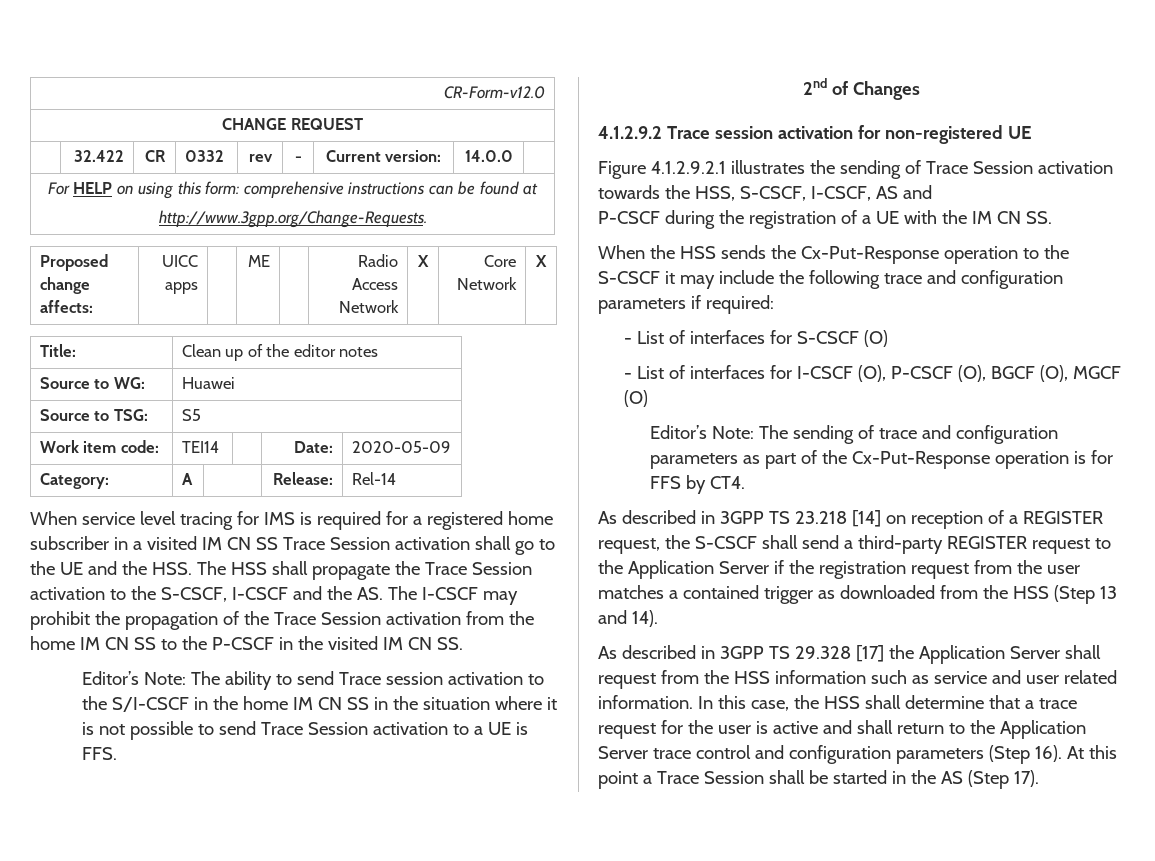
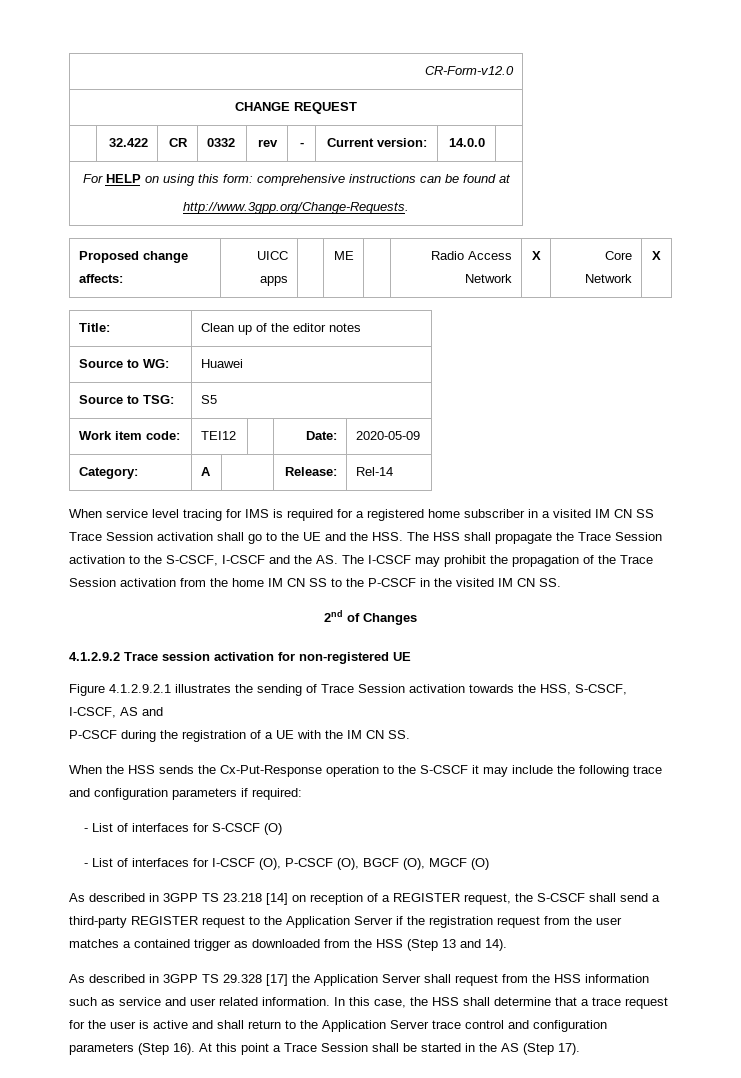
[181,441,219,453] TEI14 -> [200,431,236,440] TEI12
[81,671,544,690] [81,696,557,712] [81,721,528,740] [81,747,117,760] // Editor’s Note: The ability to send Trace session activation to the S/I-CSCF in the home IM CN SS in the situation where it is not possible to send Trace Session activation to a UE is FFS. -> (561, 582) none
[649,425,1058,444] [649,450,1113,469] [649,475,745,494] // Editor’s Note: The sending of trace and configuration parameters as part of the Cx-Put-Response operation is for FFS by CT4. -> (489, 864) none

